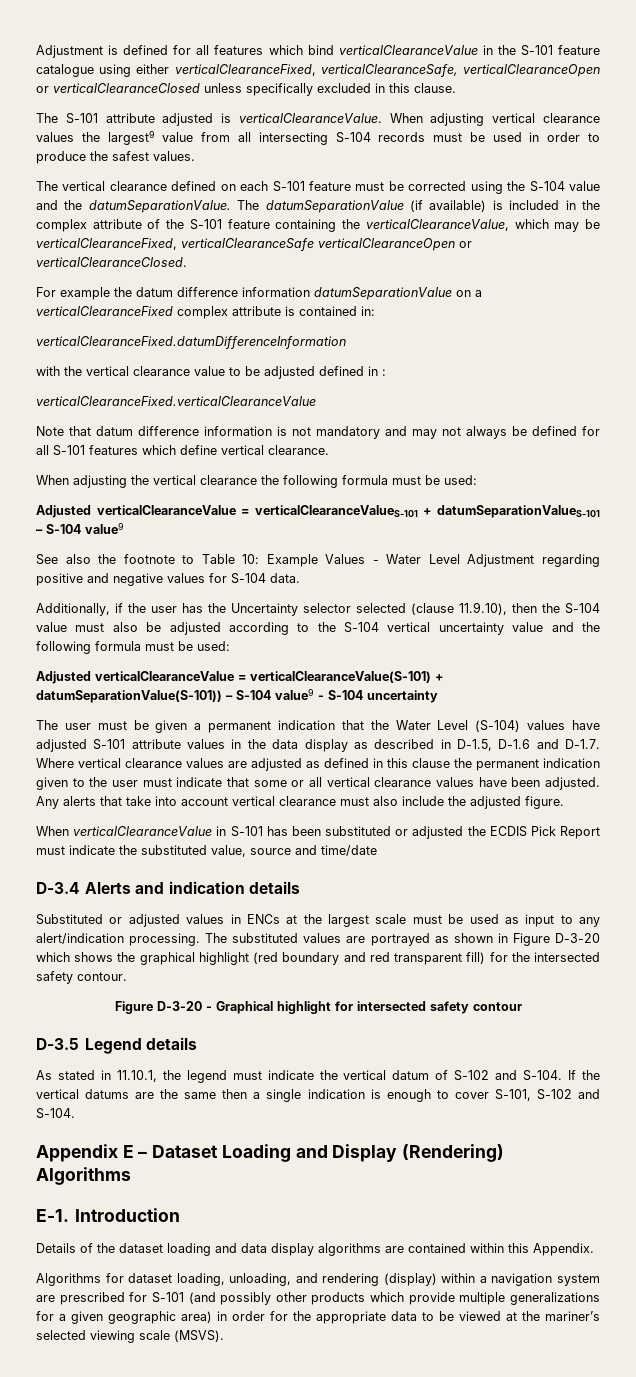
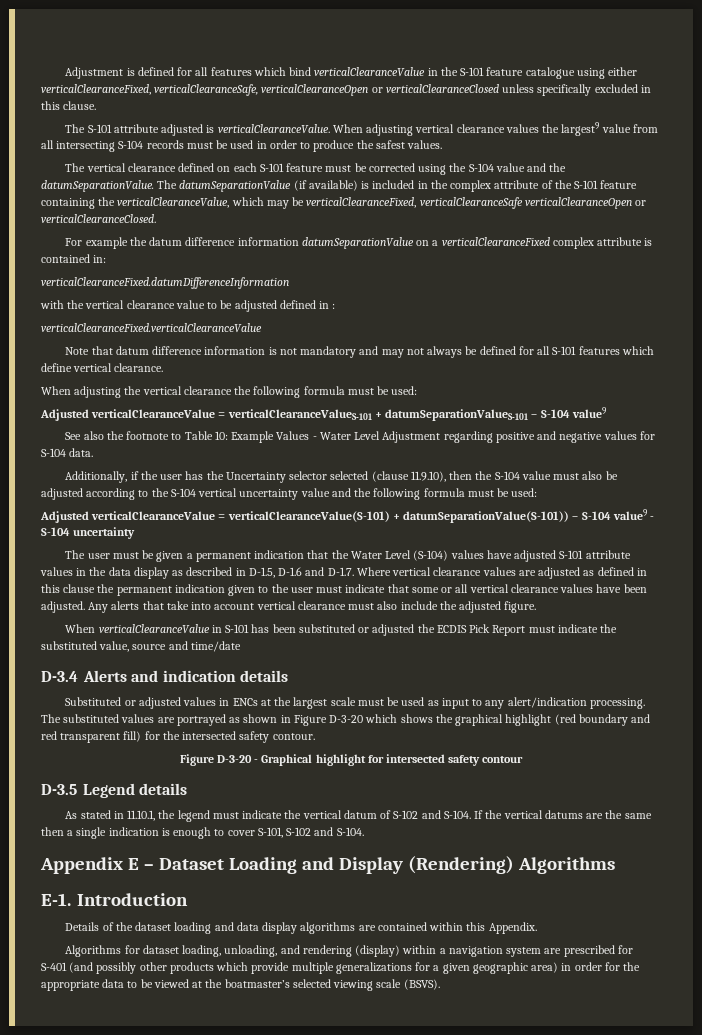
[151,1292,184,1303] S-101 -> [41,962,67,971] S-401
[545,1311,600,1321] mariner’s -> [224,979,290,988] boatmaster’s
[174,1330,224,1342] (MSVS). -> [403,979,440,990] (BSVS).

